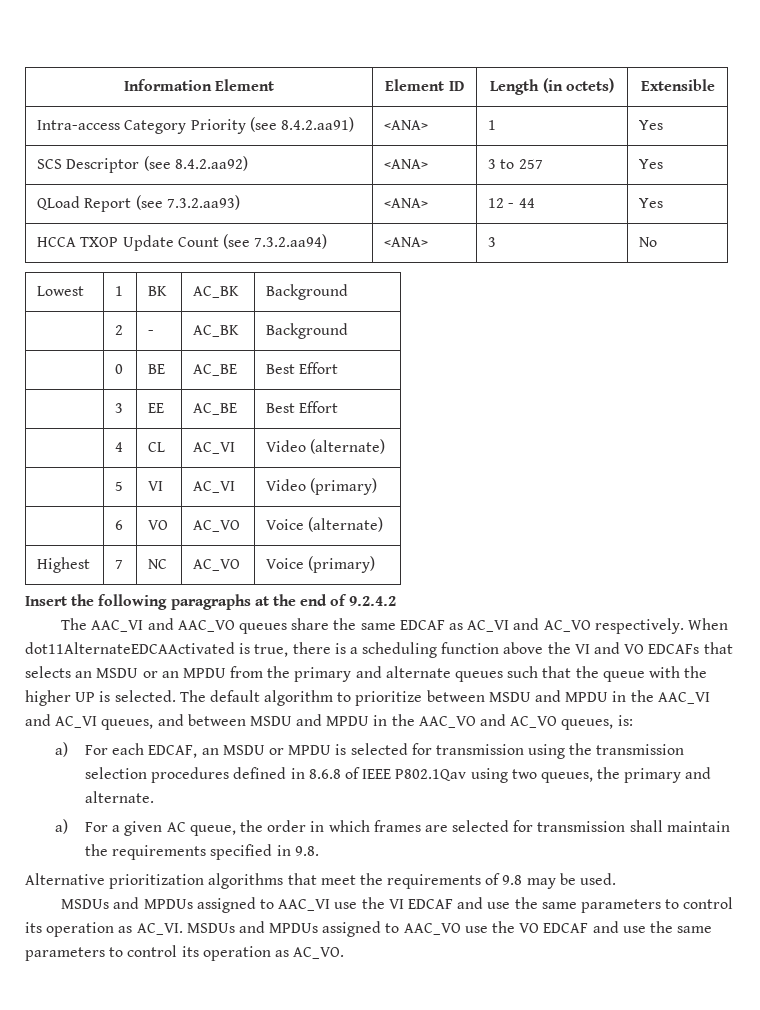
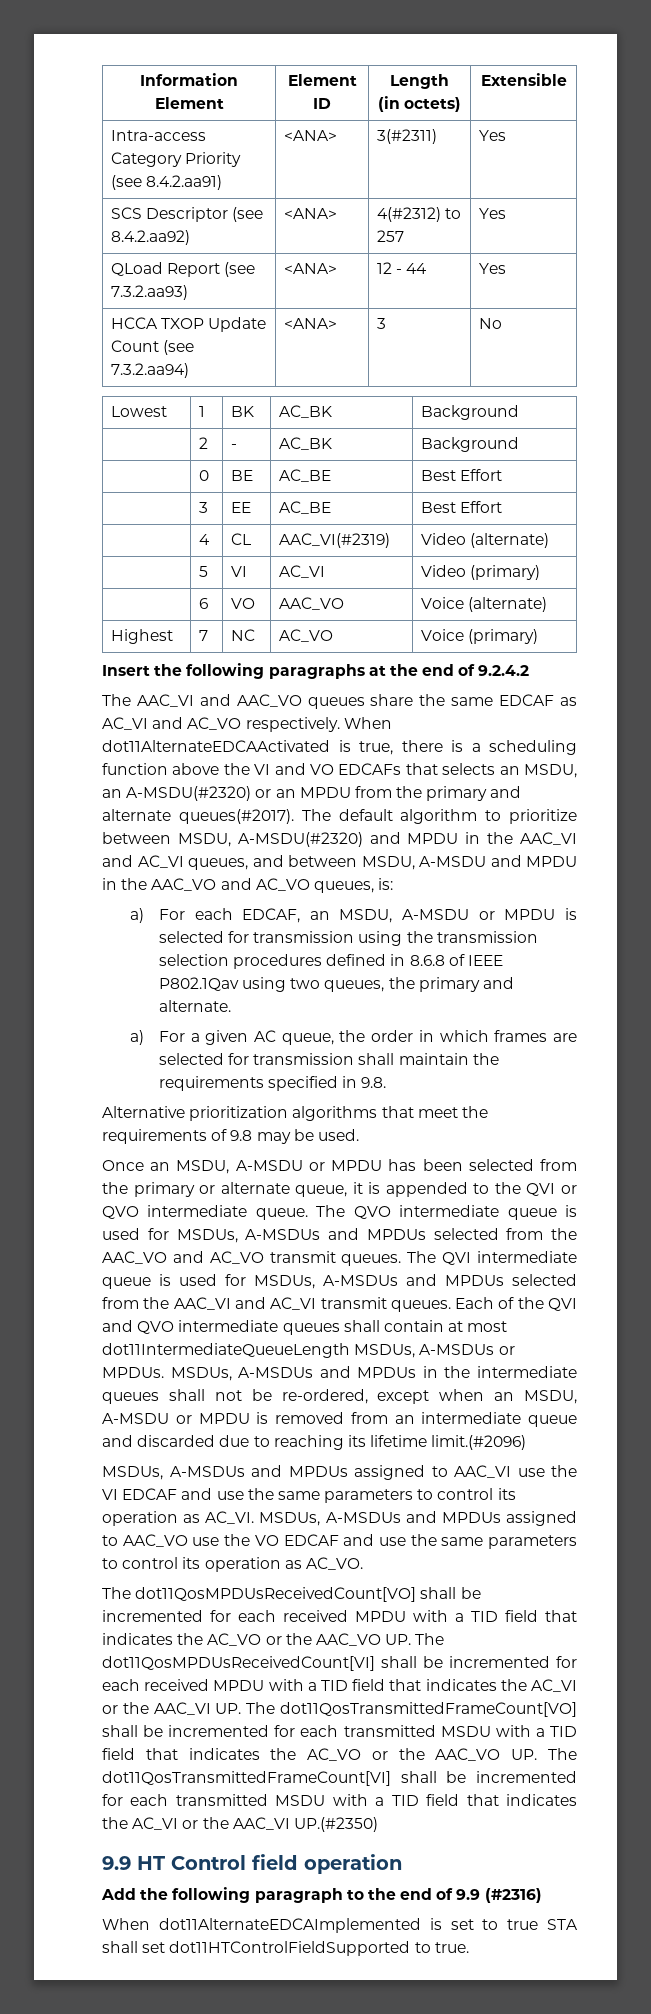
[488,120,497,130] 1 -> [377,129,438,144] 3(#2311)
[488,159,497,169] 3 -> [377,207,442,222] 4(#2312)
[193,442,236,454] AC_VI -> [279,533,391,548] AAC_VI(#2319)
[193,520,241,532] AC_VO -> [279,597,345,610] AAC_VO
[96,668,139,678] MSDU -> [524,764,577,778] [102,786,252,801] MSDU, an A-MSDU(#2320)
[455,666,708,682] [25,690,176,706] queues such that the queue with the higher UP is selected. -> [178,809,294,824] queues(#2017).
[488,692,531,702] MSDU -> [177,832,363,847] MSDU, A-MSDU(#2320)
[249,716,292,726] MSDU -> [361,856,486,870] MSDU, A-MSDU
[222,745,265,755] MSDU -> [339,909,470,923] MSDU, A-MSDU
[61,899,110,909] MSDUs -> [102,1159,577,1174] [102,1182,577,1197] [102,1205,577,1220] [102,1228,577,1243] [102,1251,577,1266] [102,1274,577,1289] [102,1297,577,1312] [102,1320,508,1335] [102,1343,515,1358] [102,1366,577,1381] [102,1389,577,1404] [102,1412,577,1427] [102,1435,527,1450] [102,1466,245,1480] Once an MSDU, A-MSDU or MPDU has been selected from the primary or alternate queue, it is appended to the QVI or QVO intermediate queue. The QVO intermediate queue is used for MSDUs, A-MSDUs and MPDUs selected from the AAC_VO and AC_VO transmit queues. The QVI intermediate queue is used for MSDUs, A-MSDUs and MPDUs selected from the AAC_VI and AC_VI transmit queues. Each of the QVI and QVO intermediate queues shall contain at most dot11IntermediateQueueLength MSDUs, A-MSDUs or MPDUs. MSDUs, A-MSDUs and MPDUs in the intermediate queues shall not be re-ordered, except when an MSDU, A-MSDU or MPDU is removed from an intermediate queue and discarded due to reaching its lifetime limit.(#2096) // MSDUs, A-MSDUs
[186,923,235,933] MSDUs -> [259,1512,401,1526] MSDUs, A-MSDUs
(345, 953) none -> [102,1587,481,1602] [102,1610,577,1622] [102,1633,445,1646] [102,1656,577,1671] [102,1679,577,1692] [102,1702,577,1717] [102,1725,577,1737] [102,1748,577,1761] [102,1771,577,1786] [102,1794,577,1806] [102,1817,378,1832] [102,1854,402,1874] [101,1887,542,1903] [102,1918,578,1933] [102,1941,469,1956] // The dot11QosMPDUsReceivedCount[VO] shall be incremented for each received MPDU with a TID field that indicates the AC_VO or the AAC_VO UP. The dot11QosMPDUsReceivedCount[VI] shall be incremented for each received MPDU with a TID field that indicates the AC_VI or the AAC_VI UP. The dot11QosTransmittedFrameCount[VO] shall be incremented for each transmitted MSDU with a TID field that indicates the AC_VO or the AAC_VO UP. The dot11QosTransmittedFrameCount[VI] shall be incremented for each transmitted MSDU with a TID field that indicates the AC_VI or the AAC_VI UP.(#2350) // 9.9 HT Control field operation // Add the following paragraph to the end of 9.9 (#2316) // When dot11AlternateEDCAImplemented is set to true STA shall set dot11HTControlFieldSupported to true.

